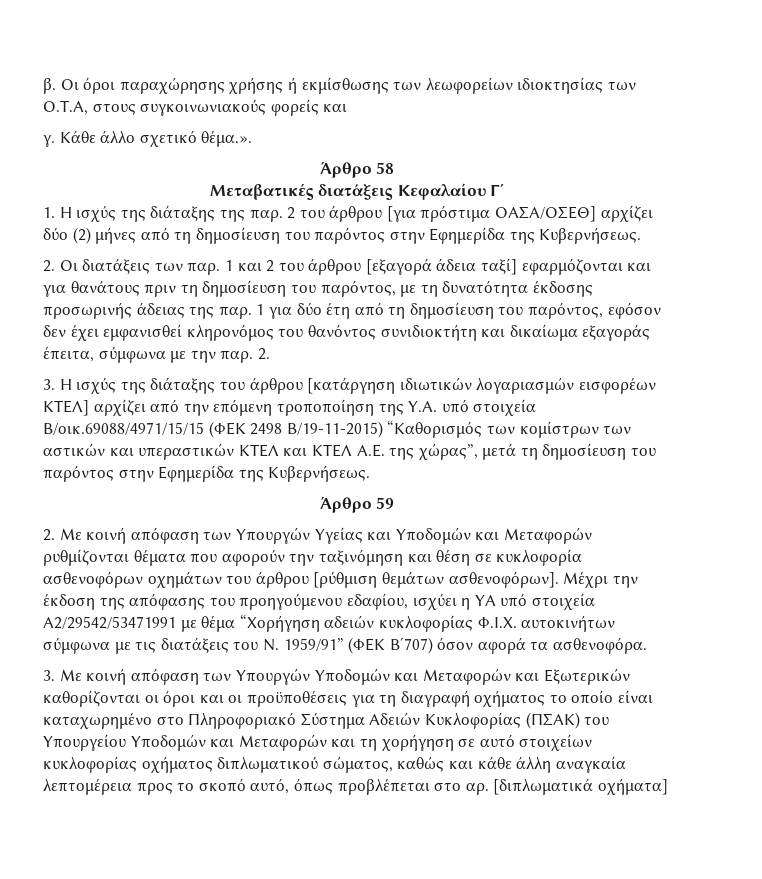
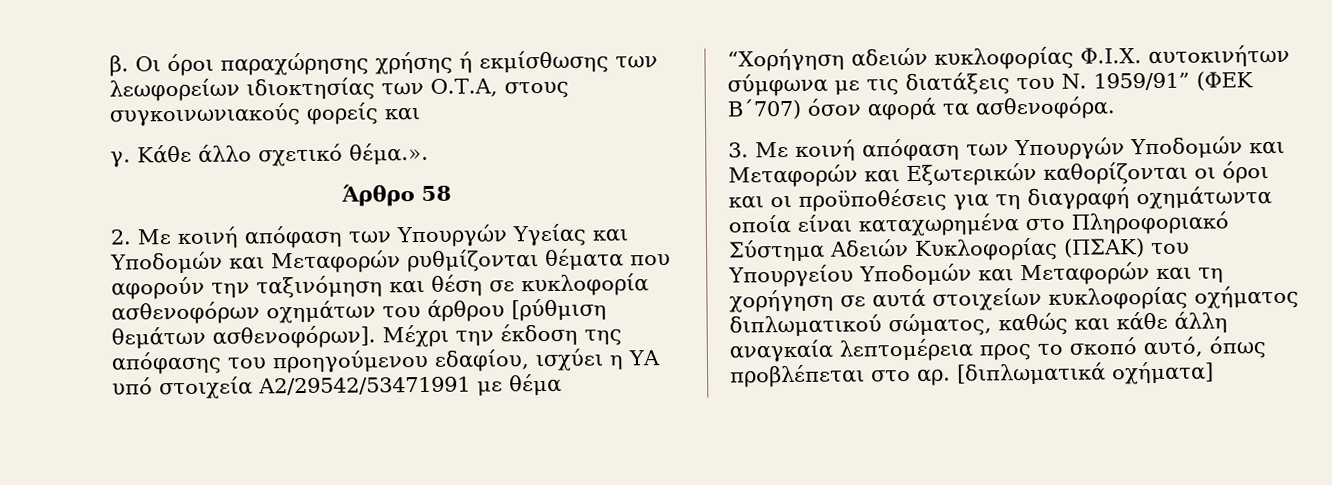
[209,183,505,200] [43,205,653,222] [43,227,642,244] [43,258,652,275] [43,280,593,297] [43,302,661,319] [43,324,651,341] [43,346,270,363] [43,377,656,394] [43,399,537,416] [43,420,632,438] [43,443,657,460] [43,465,371,482] [319,496,395,513] // Μεταβατικές διατάξεις Κεφαλαίου Γ΄ // 1. Η ισχύς της διάταξης της παρ. 2 του άρθρου [για πρόστιμα ΟΑΣΑ/ΟΣΕΘ] αρχίζει δύο (2) μήνες από τη δημοσίευση του παρόντος στην Εφημερίδα της Κυβερνήσεως. // 2. Οι διατάξεις των παρ. 1 και 2 του άρθρου [εξαγορά άδεια ταξί] εφαρμόζονται και για θανάτους πριν τη δημοσίευση του παρόντος, με τη δυνατότητα έκδοσης προσωρινής άδειας της παρ. 1 για δύο έτη από τη δημοσίευση του παρόντος, εφόσον δεν έχει εμφανισθεί κληρονόμος του θανόντος συνιδιοκτήτη και δικαίωμα εξαγοράς έπειτα, σύμφωνα με την παρ. 2. // 3. Η ισχύς της διάταξης του άρθρου [κατάργηση ιδιωτικών λογαριασμών εισφορέων ΚΤΕΛ] αρχίζει από την επόμενη τροποποίηση της Υ.Α. υπό στοιχεία Β/οικ.69088/4971/15/15 (ΦΕΚ 2498 Β/19-11-2015) “Καθορισμός των κομίστρων των αστικών και υπεραστικών ΚΤΕΛ και ΚΤΕΛ Α.Ε. της χώρας”, μετά τη δημοσίευση του παρόντος στην Εφημερίδα της Κυβερνήσεως. // Άρθρο 59 -> (452, 193) none
[474,690,654,707] [43,712,152,729] οχήματος το οποίο είναι καταχωρημένο -> [1136,186,1272,210] [728,213,1019,237] οχημάτωντα οποία είναι καταχωρημένα
[479,734,515,747] αυτό -> [872,288,926,308] αυτά

